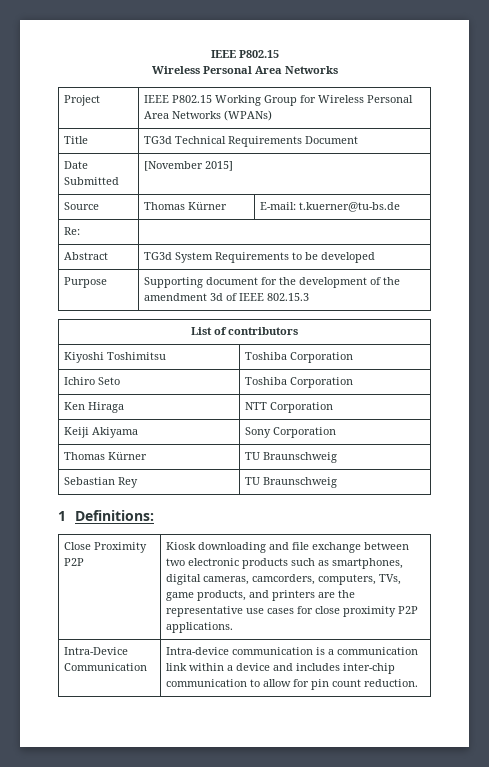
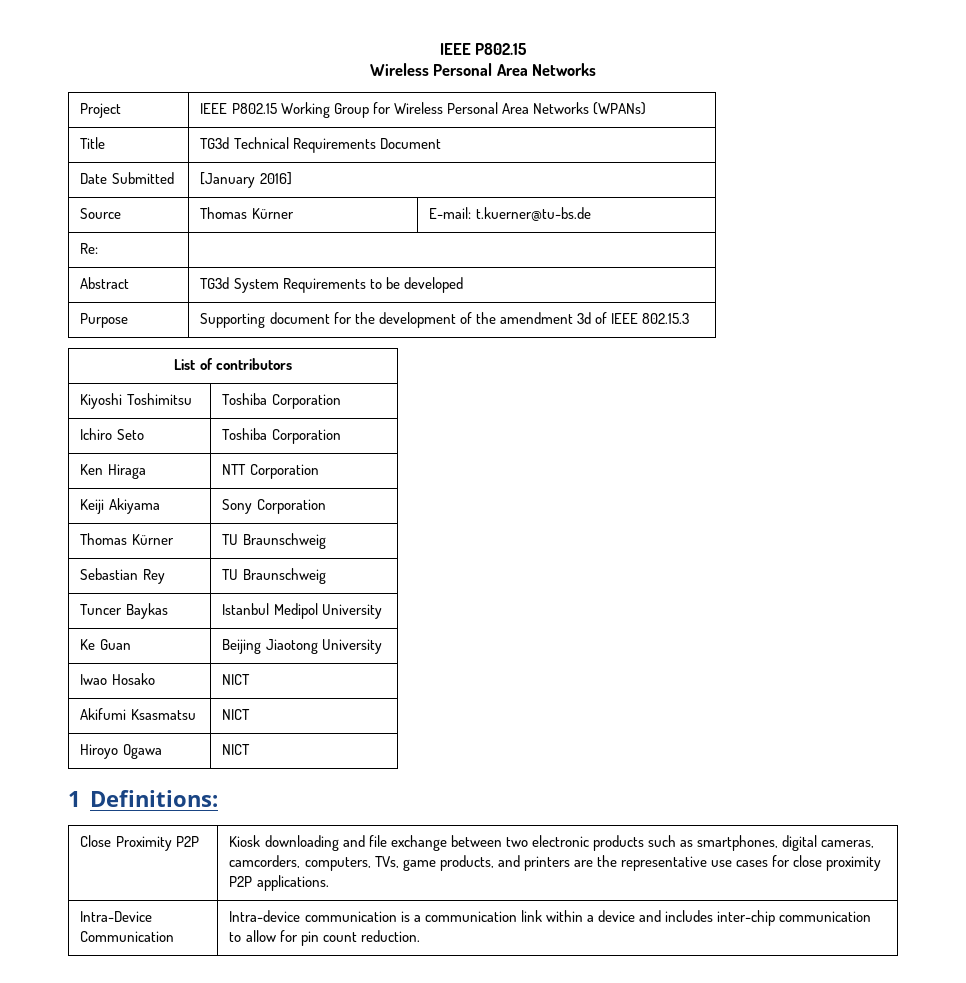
[143,161,233,171] [November 2015] -> [200,172,292,188] [January 2016]
(337, 482) none -> [80,603,168,619] [222,603,382,619] [80,639,131,650] [222,639,382,654] [80,673,155,685] [222,674,251,685] [80,708,196,720] [222,709,251,720] [80,744,162,759] [222,744,251,755] // Tuncer Baykas | Istanbul Medipol University // Ke Guan | Beijing Jiaotong University // Iwao Hosako | NICT // Akifumi Ksasmatsu | NICT // Hiroyo Ogawa | NICT

